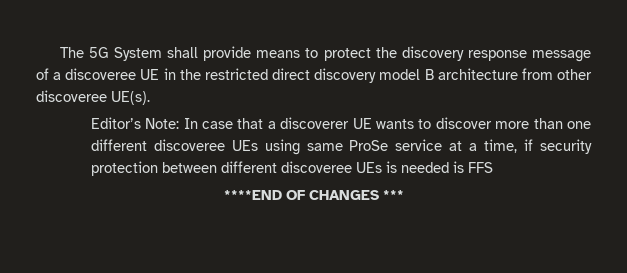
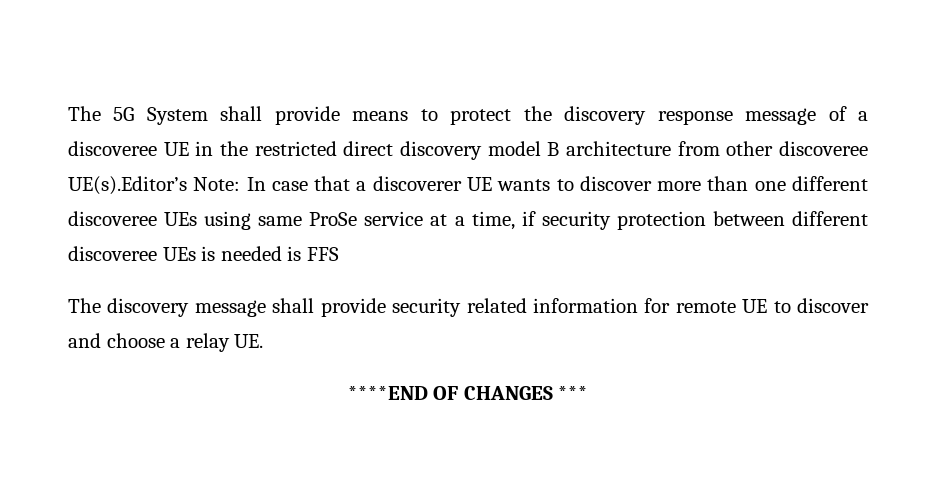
[111,91,150,105] [90,117,141,129] UE(s). // Editor’s -> [68,176,187,195] UE(s).Editor’s
(493, 167) none -> [68,298,869,317] [68,333,264,352] // The discovery message shall provide security related information for remote UE to discover and choose a relay UE.

